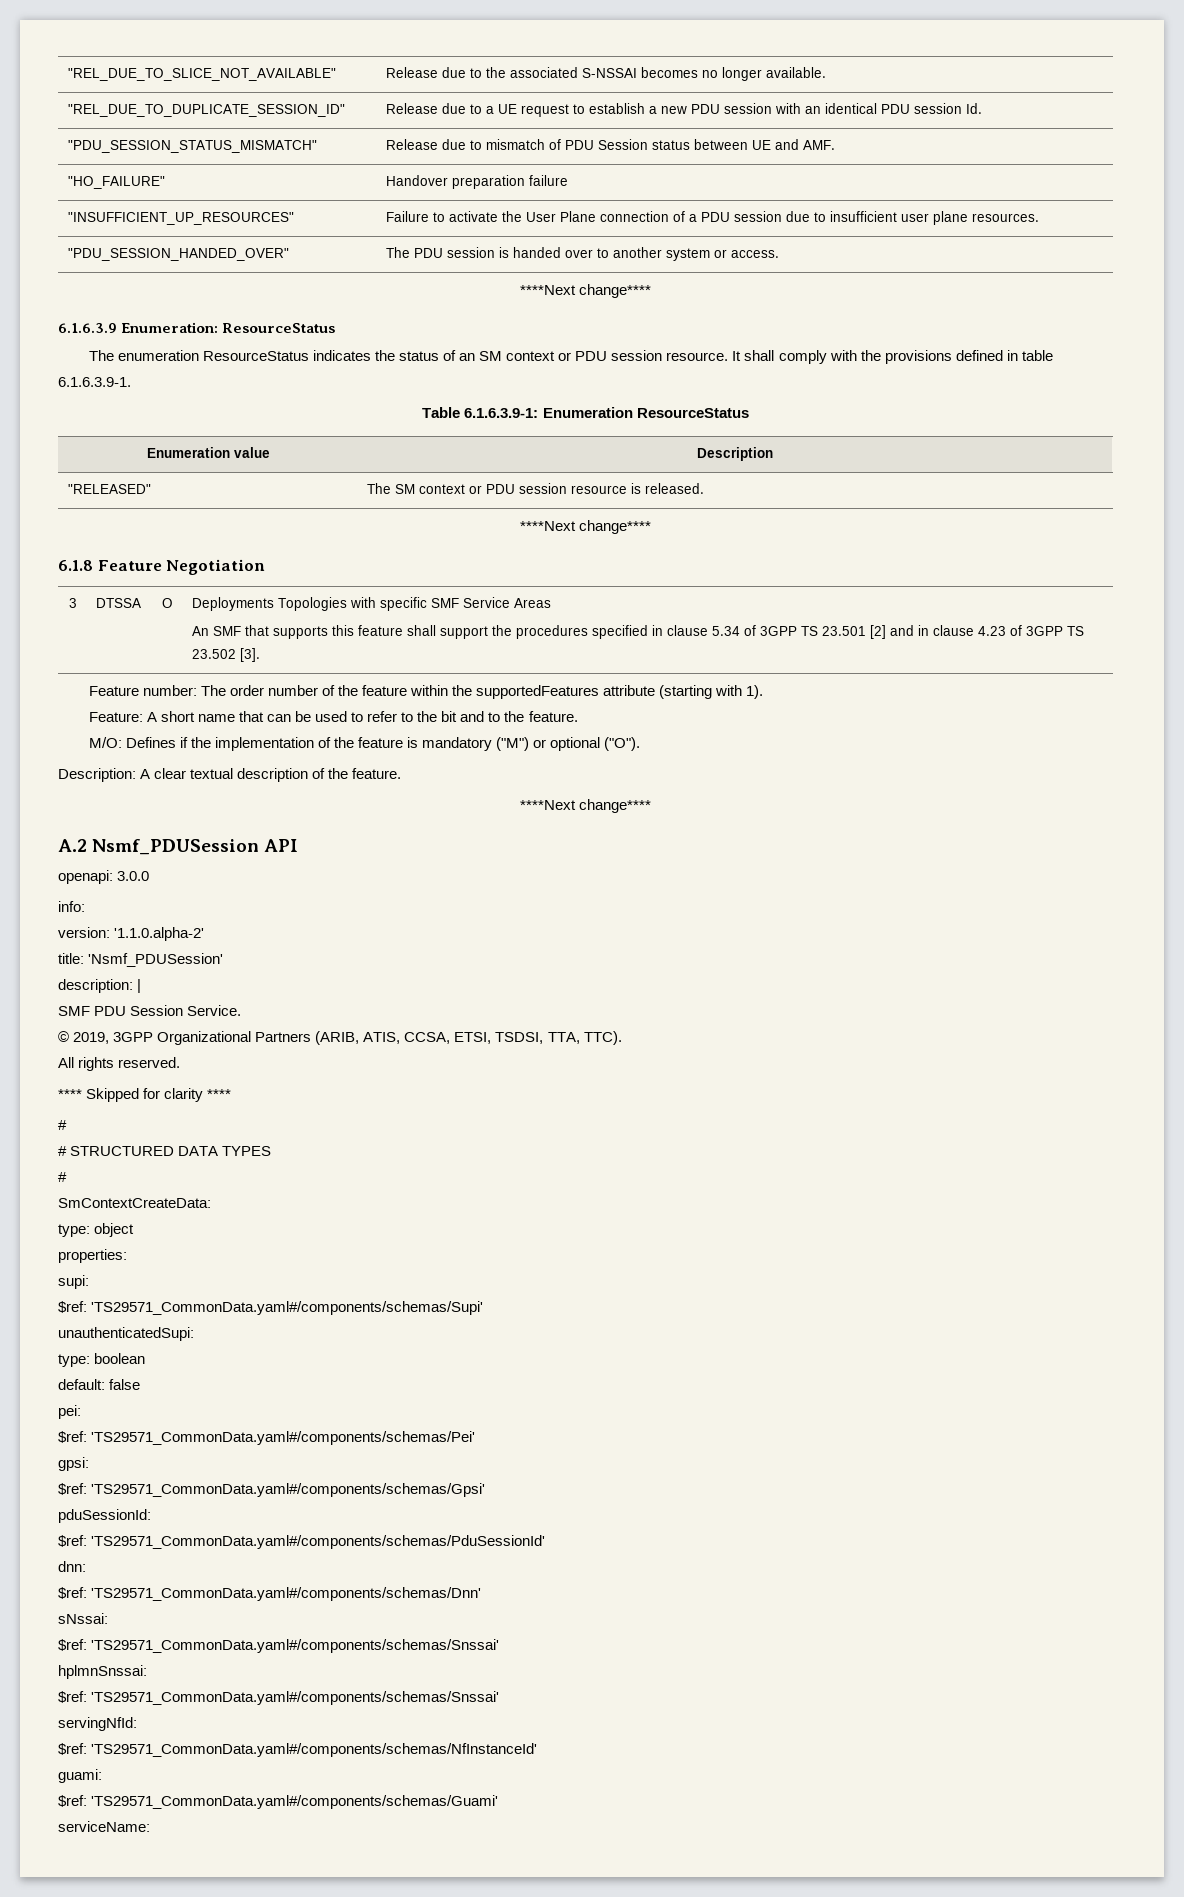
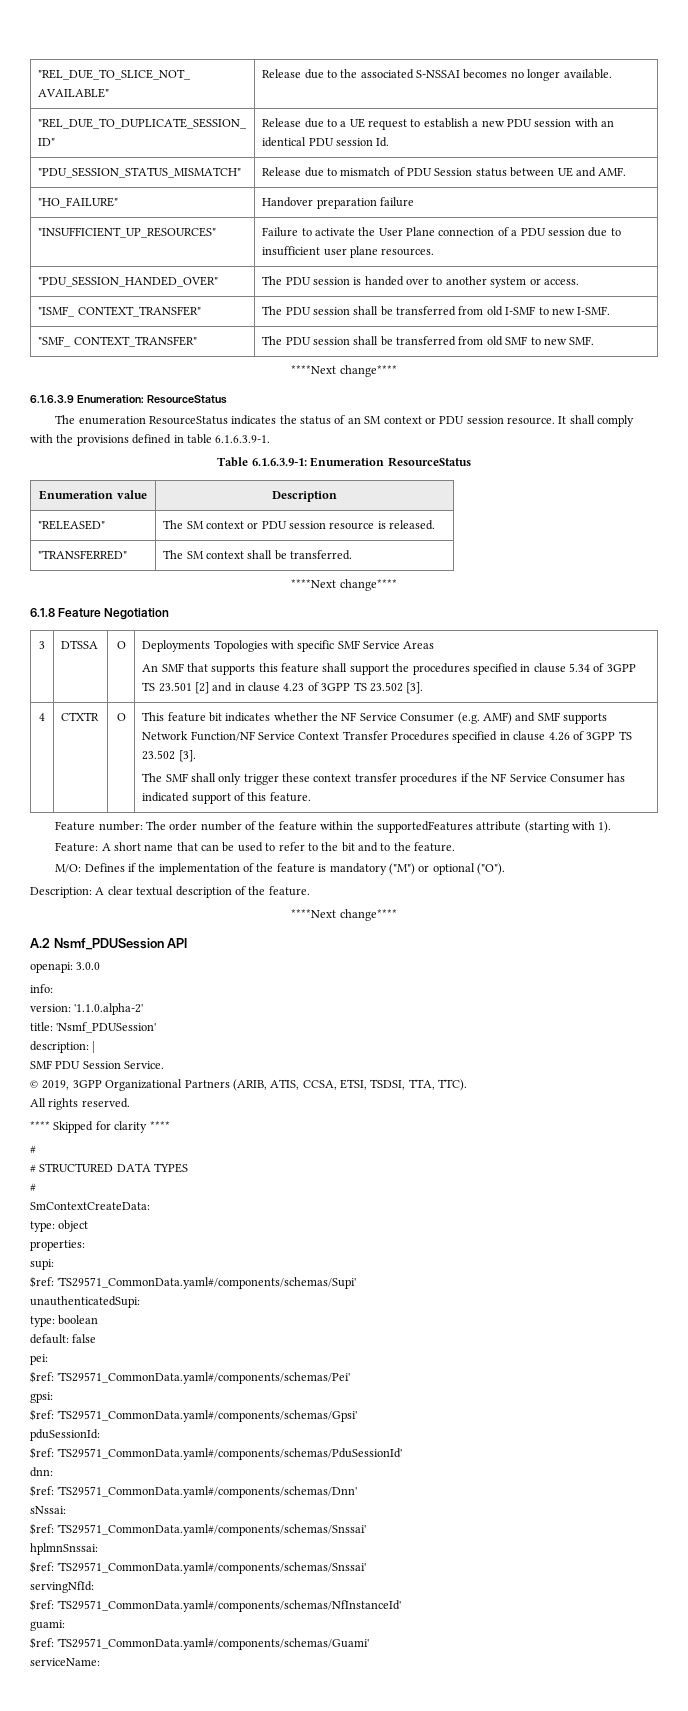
(779, 254) none -> [38,306,201,317] [262,306,611,316] [38,336,197,347] [262,336,595,346] // "ISMF_ CONTEXT_TRANSFER" | The PDU session shall be transferred from old I-SMF to new I-SMF. // "SMF_ CONTEXT_TRANSFER" | The PDU session shall be transferred from old SMF to new SMF.
(704, 488) none -> [38,550,128,560] [163,550,353,560] // "TRANSFERRED" | The SM context shall be transferred.
(260, 655) none -> [39,713,45,721] [61,712,100,721] [116,713,126,721] [142,712,608,724] [142,731,632,743] [142,750,196,762] [142,773,626,785] [142,792,311,804] // 4 | CTXTR | O | This feature bit indicates whether the NF Service Consumer (e.g. AMF) and SMF supports Network Function/NF Service Context Transfer Procedures specified in clause 4.26 of 3GPP TS 23.502 [3]. // The SMF shall only trigger these context transfer procedures if the NF Service Consumer has indicated support of this feature.

